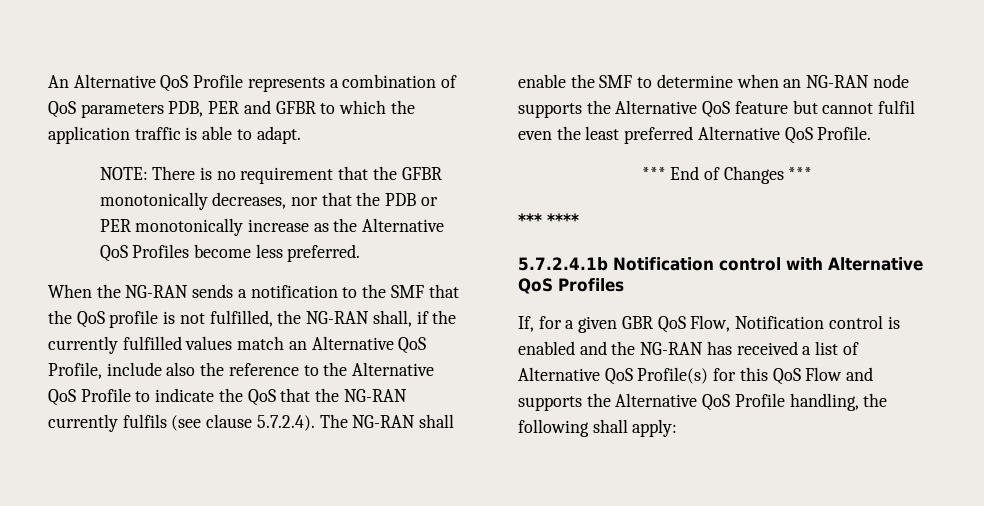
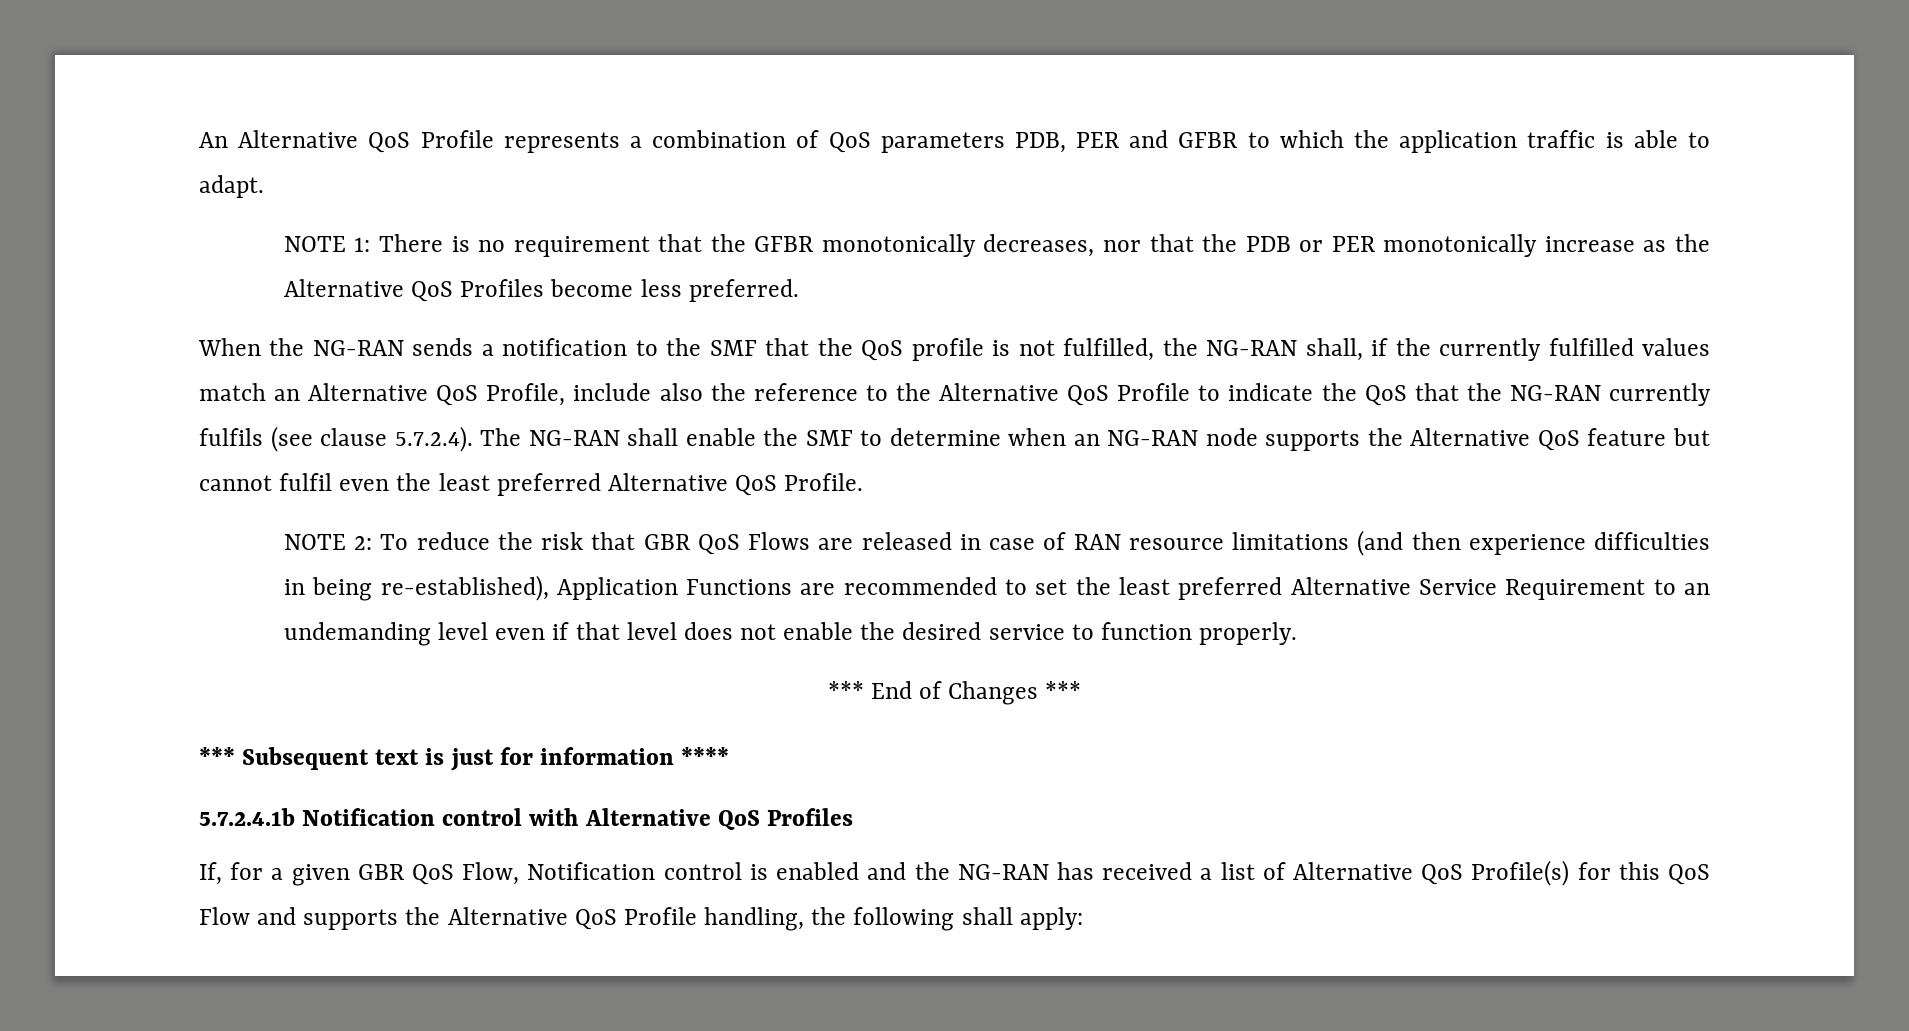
[99,167,148,180] NOTE: -> [283,236,371,252] NOTE 1:
(872, 133) none -> [283,530,1710,556] [283,575,1710,601] [283,622,1298,646] // NOTE 2: To reduce the risk that GBR QoS Flows are released in case of RAN resource limitations (and then experience difficulties in being re-established), Application Functions are recommended to set the least preferred Alternative Service Requirement to an undemanding level even if that level does not enable the desired service to function properly.
(542, 219) none -> [242,747,674,771] Subsequent text is just for information

